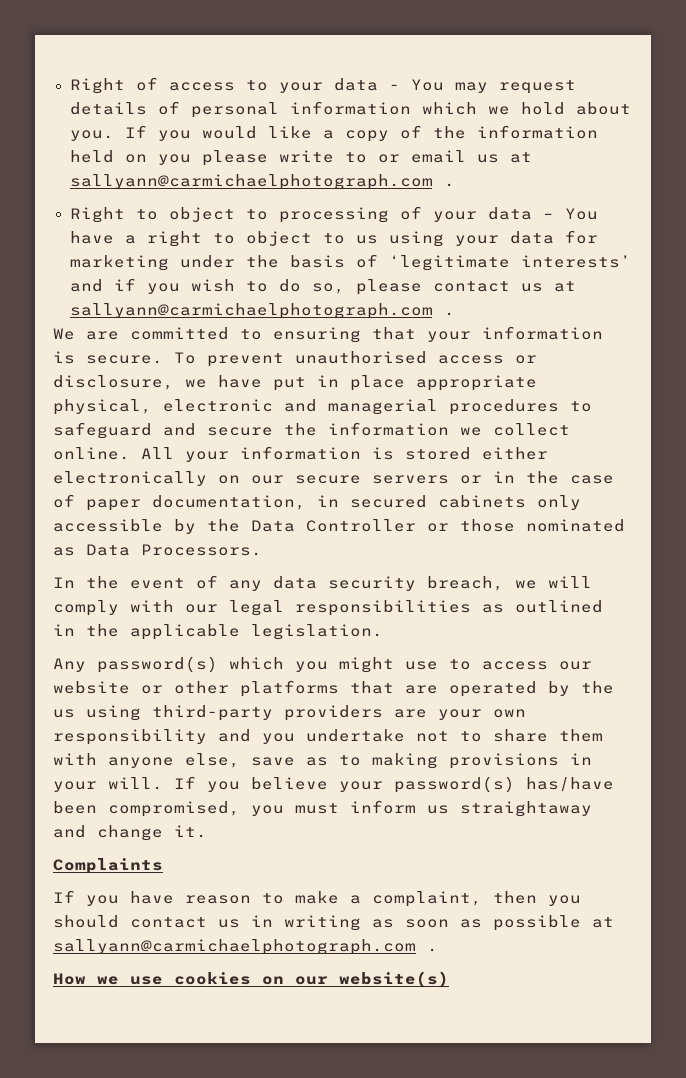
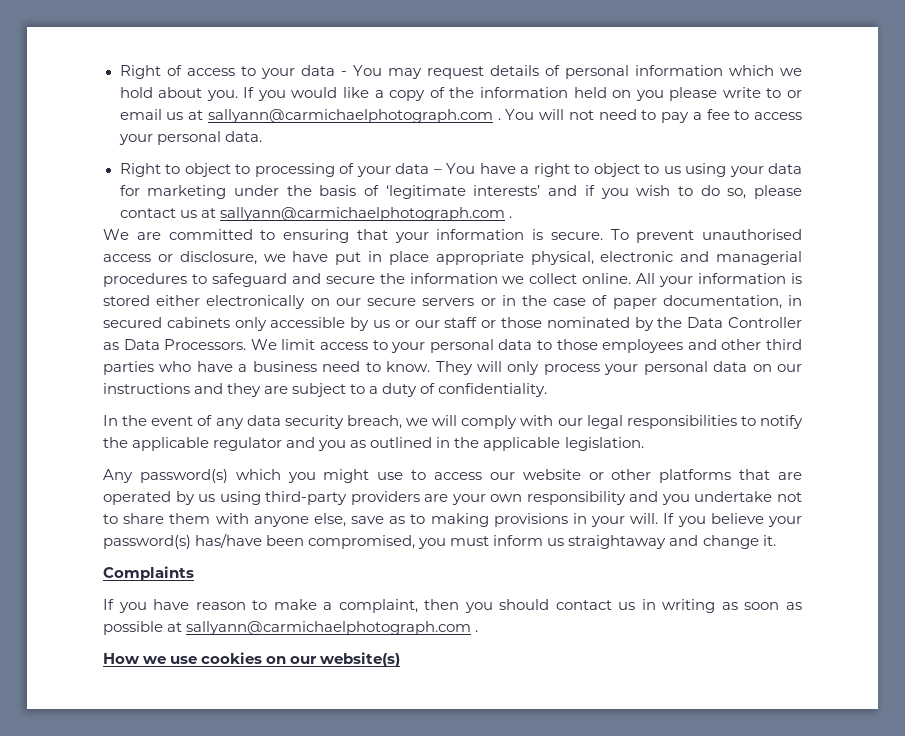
(455, 185) none -> [505,109,802,123] [118,131,262,145] You will not need to pay a fee to access your personal data.
[207,519,625,532] [53,544,262,556] the Data Controller or those nominated as Data Processors. -> [373,317,802,331] [103,339,803,353] [103,361,802,375] [103,383,548,397] us or our staff or those nominated by the Data Controller as Data Processors. We limit access to your personal data to those employees and other third parties who have a business need to know. They will only process your personal data on our instructions and they are subject to a duty of confidentiality.
(471, 608) none -> [740,415,803,429] [103,437,347,451] to notify the applicable regulator and you
[581,681,614,694] the -> (195, 498) none

